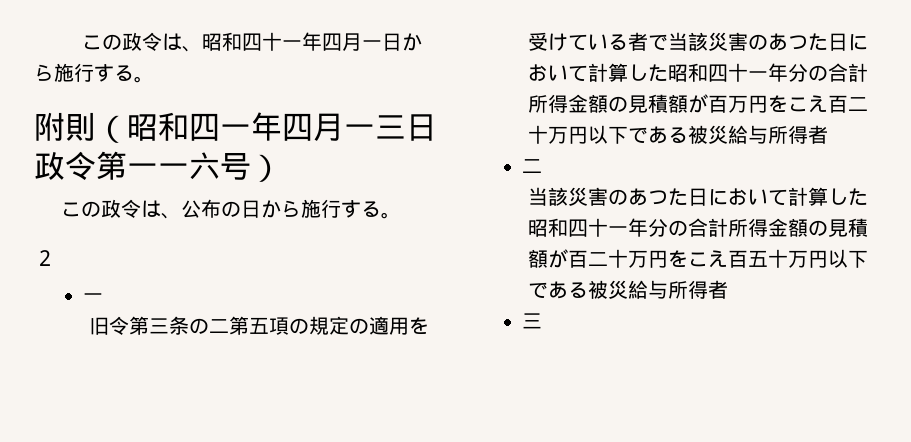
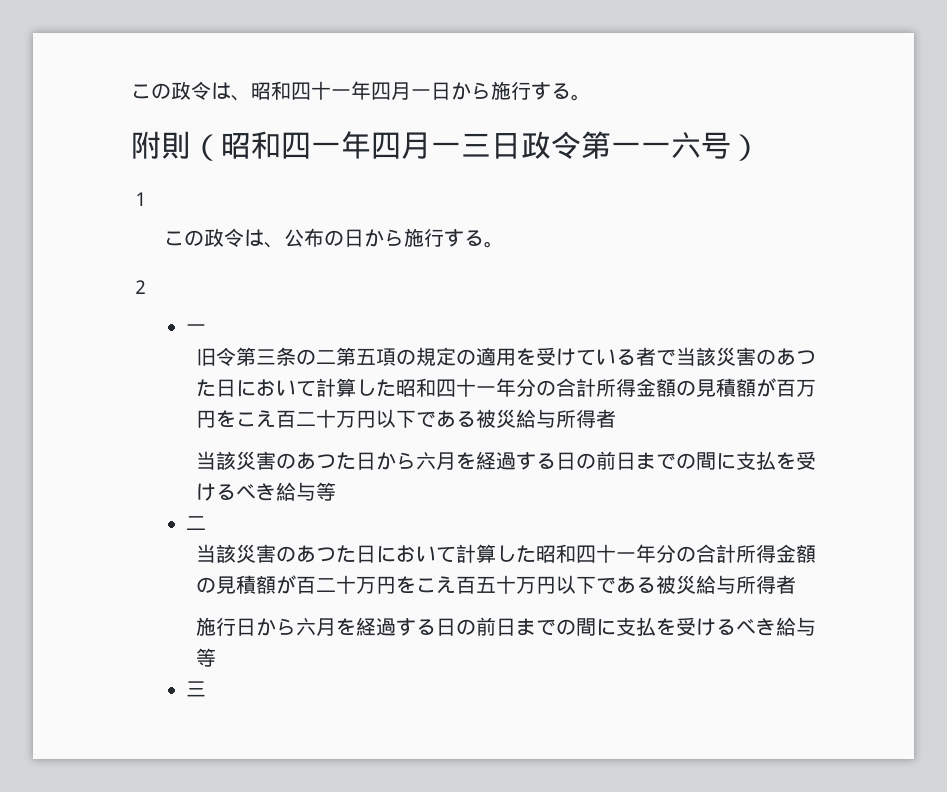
(282, 168) none -> [131,192,150,206] // １
(828, 134) none -> [196,451,817,470] [196,482,337,501] // 当該災害のあつた日から六月を経過する日の前日までの間に支払を受けるべき給与等
(728, 289) none -> [196,617,817,636] [196,648,217,667] // 施行日から六月を経過する日の前日までの間に支払を受けるべき給与等

